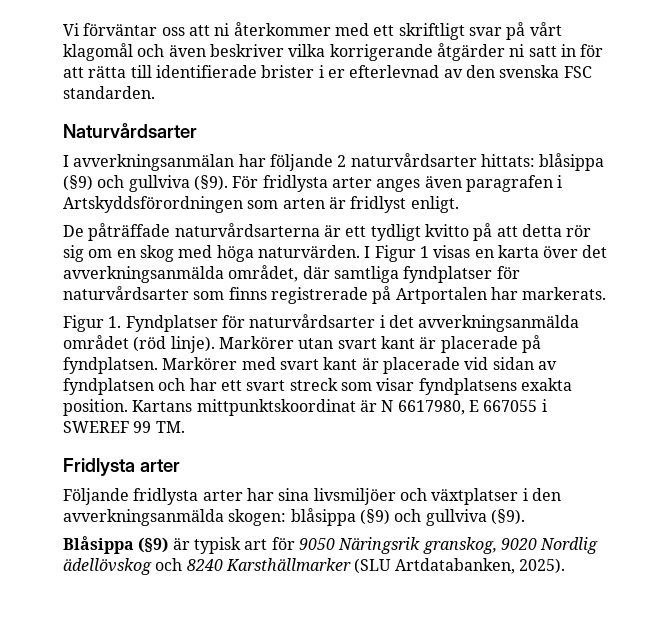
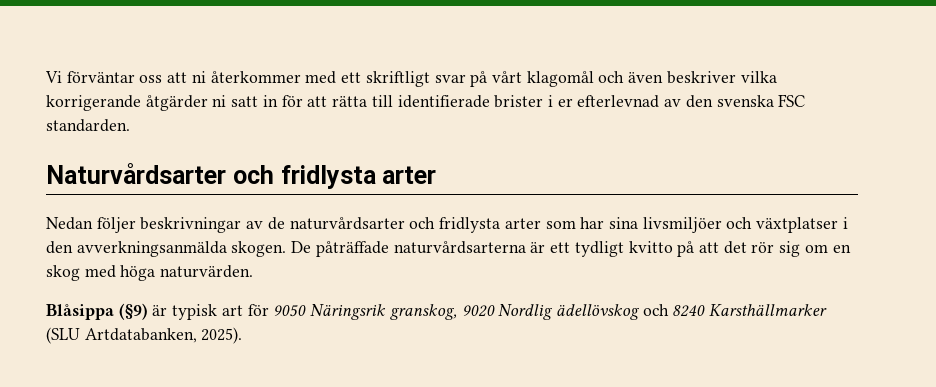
[63,153,605,171] [63,175,563,192] [63,196,459,213] // I avverkningsanmälan har följande 2 naturvårdsarter hittats: blåsippa (§9) och gullviva (§9). För fridlysta arter anges även paragrafen i Artskyddsförordningen som arten är fridlyst enligt. // -> [232,165,437,189] [46,217,848,233] [46,241,287,257] och fridlysta arter // Nedan följer beskrivningar av de naturvårdsarter och fridlysta arter som har sina livsmiljöer och växtplatser i den avverkningsanmälda skogen.
[521,224,562,237] detta -> [723,241,747,254] det
[364,245,608,262] [63,265,520,283] [63,286,607,304] [63,314,580,332] [63,335,541,353] [63,357,557,374] [63,378,572,395] [63,399,547,416] [63,421,185,433] [63,458,180,476] [63,488,561,505] [63,508,525,526] I Figur 1 visas en karta över det avverkningsanmälda området, där samtliga fyndplatser för naturvårdsarter som finns registrerade på Artportalen har markerats. // Figur 1. Fyndplatser för naturvårdsarter i det avverkningsanmälda området (röd linje). Markörer utan svart kant är placerade på fyndplatsen. Markörer med svart kant är placerade vid sidan av fyndplatsen och har ett svart streck som visar fyndplatsens exakta position. Kartans mittpunktskoordinat är N 6617980, E 667055 i SWEREF 99 TM. // Fridlysta arter // Följande fridlysta arter har sina livsmiljöer och växtplatser i den avverkningsanmälda skogen: blåsippa (§9) och gullviva (§9). -> (254, 271) none

